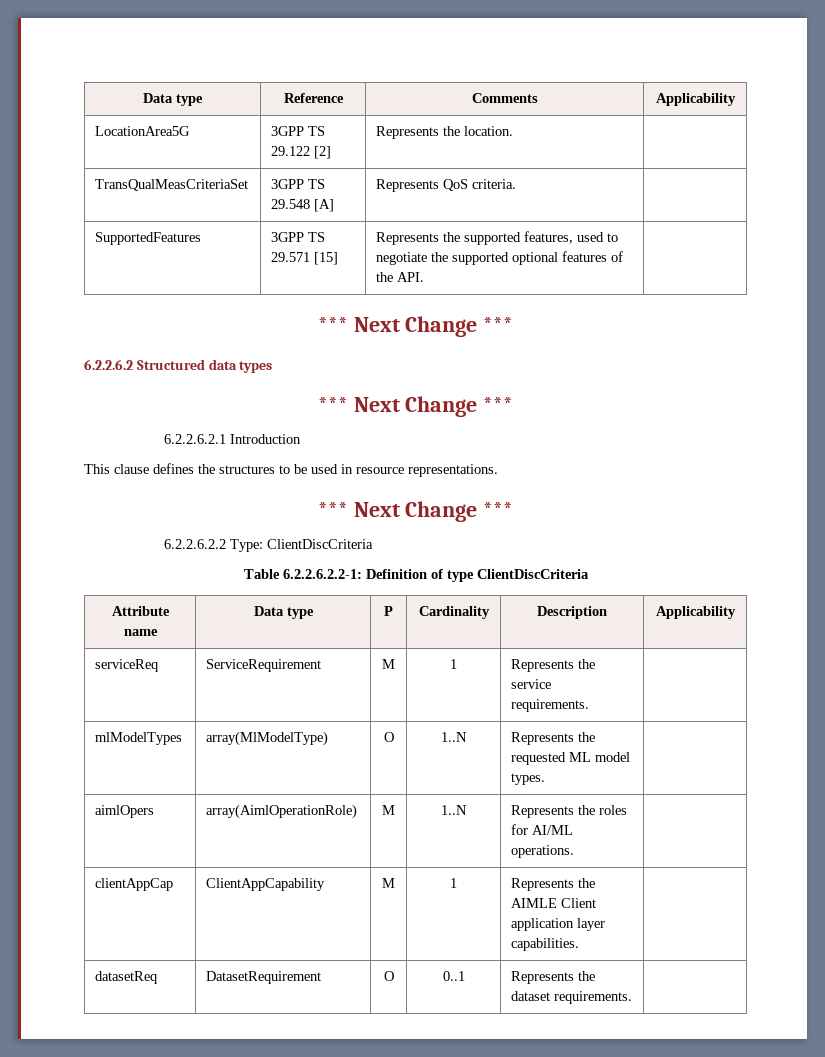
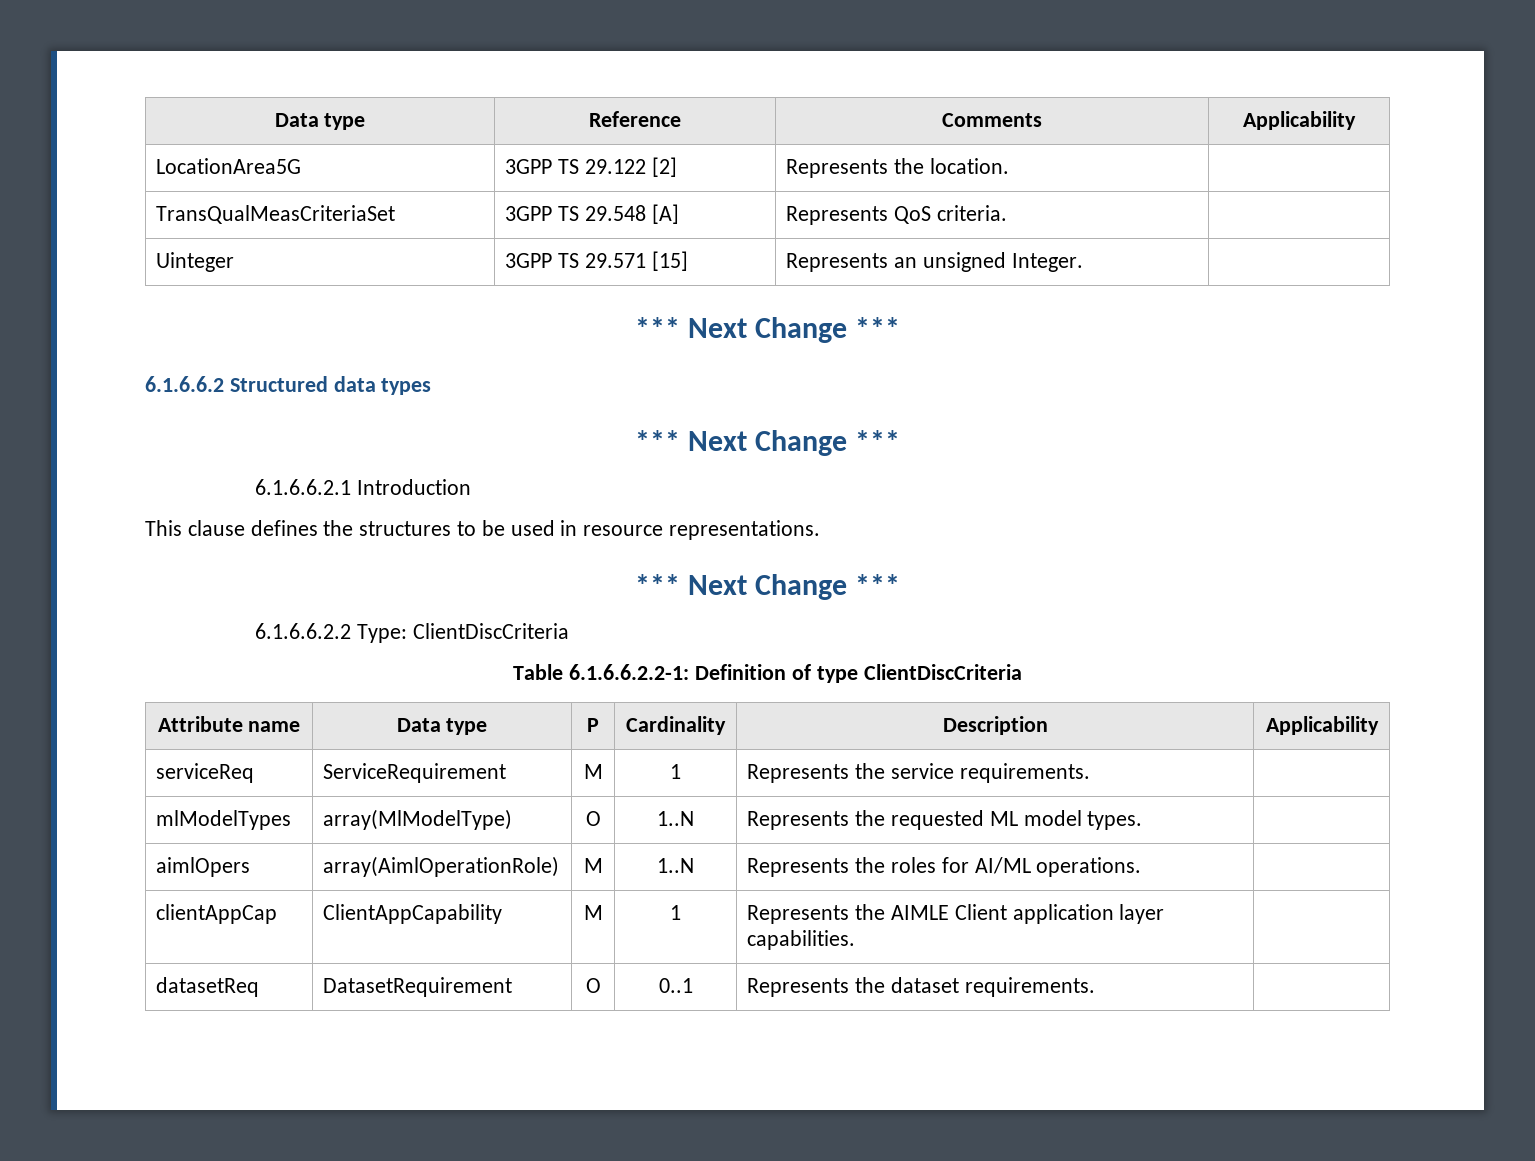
[95,232,202,245] SupportedFeatures -> [156,252,235,272] Uinteger
[443,231,619,245] [376,251,624,265] [376,272,425,282] [317,316,514,337] [84,359,133,370] the supported features, used to negotiate the supported optional features of the API. | // *** Next Change *** // 6.2.2.6.2 -> [894,252,1083,272] [634,317,901,343] [145,376,224,392] an unsigned Integer. | // *** Next Change *** // 6.1.6.6.2
[163,434,226,444] 6.2.2.6.2.1 -> [255,479,352,495] 6.1.6.6.2.1
[163,539,226,549] 6.2.2.6.2.2 -> [255,623,352,639] 6.1.6.6.2.2
[282,569,362,579] 6.2.2.6.2.2-1: -> [569,664,690,680] 6.1.6.6.2.2-1:

